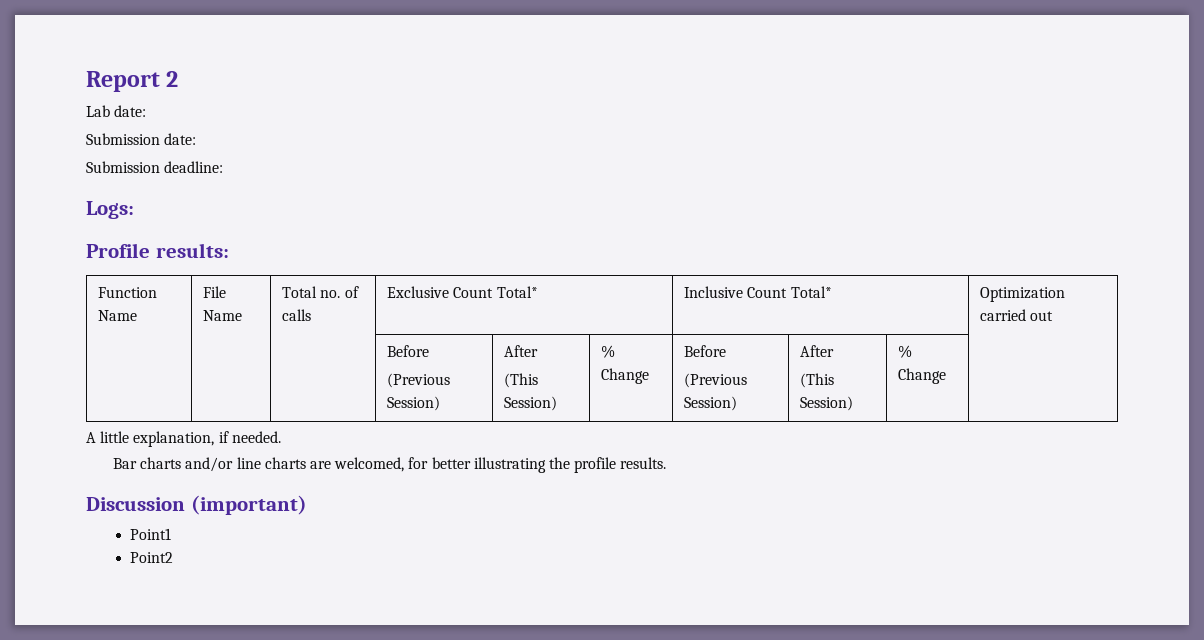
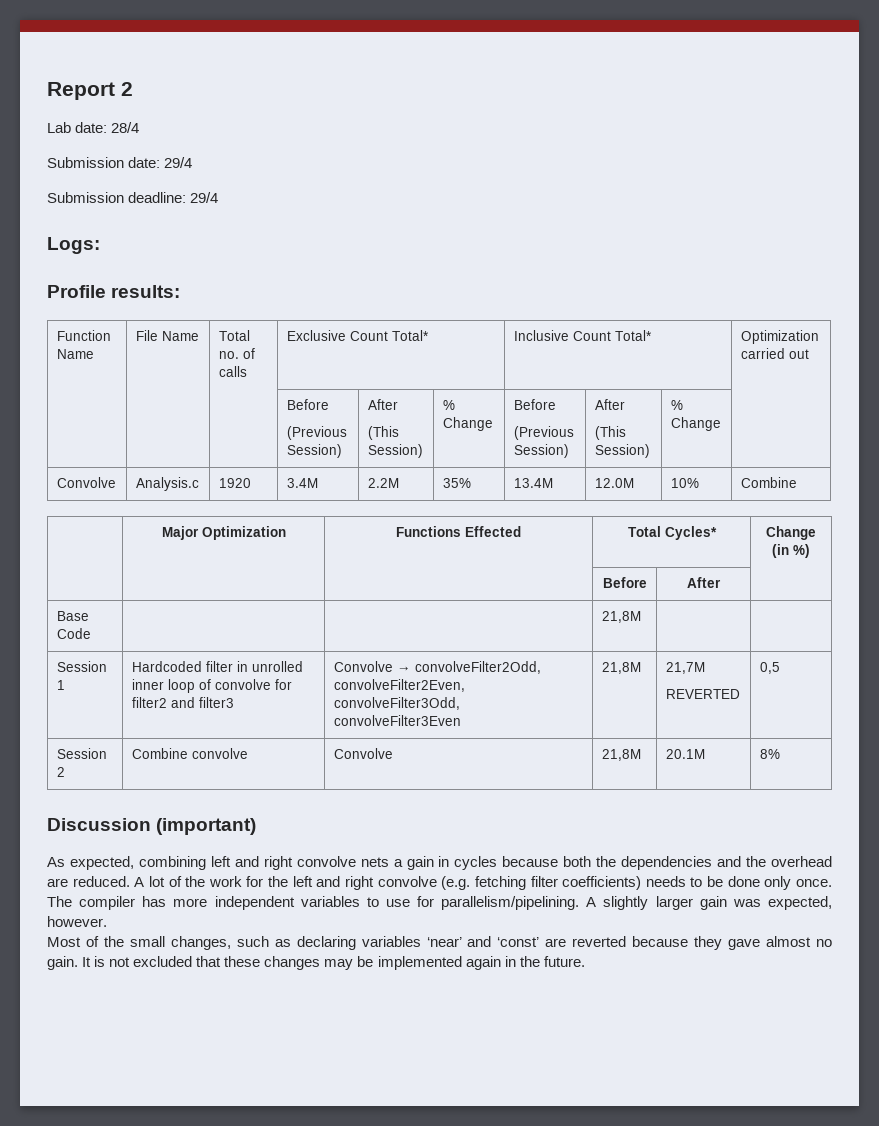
(147, 111) none -> [111,122,140,133] 28/4
(197, 139) none -> [164,157,193,168] 29/4
(224, 167) none -> [190,192,219,203] 29/4
[86,431,281,447] [113,457,667,473] [86,495,307,515] [130,528,172,540] [130,552,174,563] // A little explanation, if needed. // Bar charts and/or line charts are welcomed, for better illustrating the profile results. // Discussion (important) // Point1 // Point2 -> [56,477,116,488] [135,477,199,491] [218,478,251,488] [286,478,318,488] [367,478,399,488] [442,478,471,488] [513,478,553,488] [594,478,634,488] [670,478,699,488] [740,477,797,488] [161,526,286,540] [396,526,521,537] [627,526,717,540] [766,526,816,540] [772,544,810,558] [602,577,647,588] [687,577,721,588] [56,611,89,621] [56,628,91,639] [601,611,641,623] [56,661,107,672] [56,680,65,690] [131,661,303,672] [131,679,292,693] [131,697,234,708] [333,661,541,674] [333,679,465,692] [333,697,460,710] [333,715,461,726] [601,662,641,674] [665,662,705,674] [665,689,740,699] [759,662,780,674] [56,748,107,759] [56,767,65,777] [131,748,248,759] [333,748,393,759] [601,749,641,761] [665,749,705,759] [759,749,780,759] [47,818,257,835] [47,856,833,870] [47,876,832,890] [47,896,832,910] [47,916,107,927] [47,936,833,950] [47,956,585,970] // Convolve | Analysis.c | 1920 | 3.4M | 2.2M | 35% | 13.4M | 12.0M | 10% | Combine // | Major Optimization | Functions Effected | Total Cycles* | Change (in %) // | | | Before | After | // Base Code | | | 21,8M | | // Session 1 | Hardcoded filter in unrolled inner loop of convolve for filter2 and filter3 | Convolve → convolveFilter2Odd, convolveFilter2Even, convolveFilter3Odd, convolveFilter3Even | 21,8M | 21,7M // REVERTED | 0,5 // Session 2 | Combine convolve | Convolve | 21,8M | 20.1M | 8% // Discussion (important) // As expected, combining left and right convolve nets a gain in cycles because both the dependencies and the overhead are reduced. A lot of the work for the left and right convolve (e.g. fetching filter coefficients) needs to be done only once. The compiler has more independent variables to use for parallelism/pipelining. A slightly larger gain was expected, however. // Most of the small changes, such as declaring variables ‘near’ and ‘const’ are reverted because they gave almost no gain. It is not excluded that these changes may be implemented again in the future.

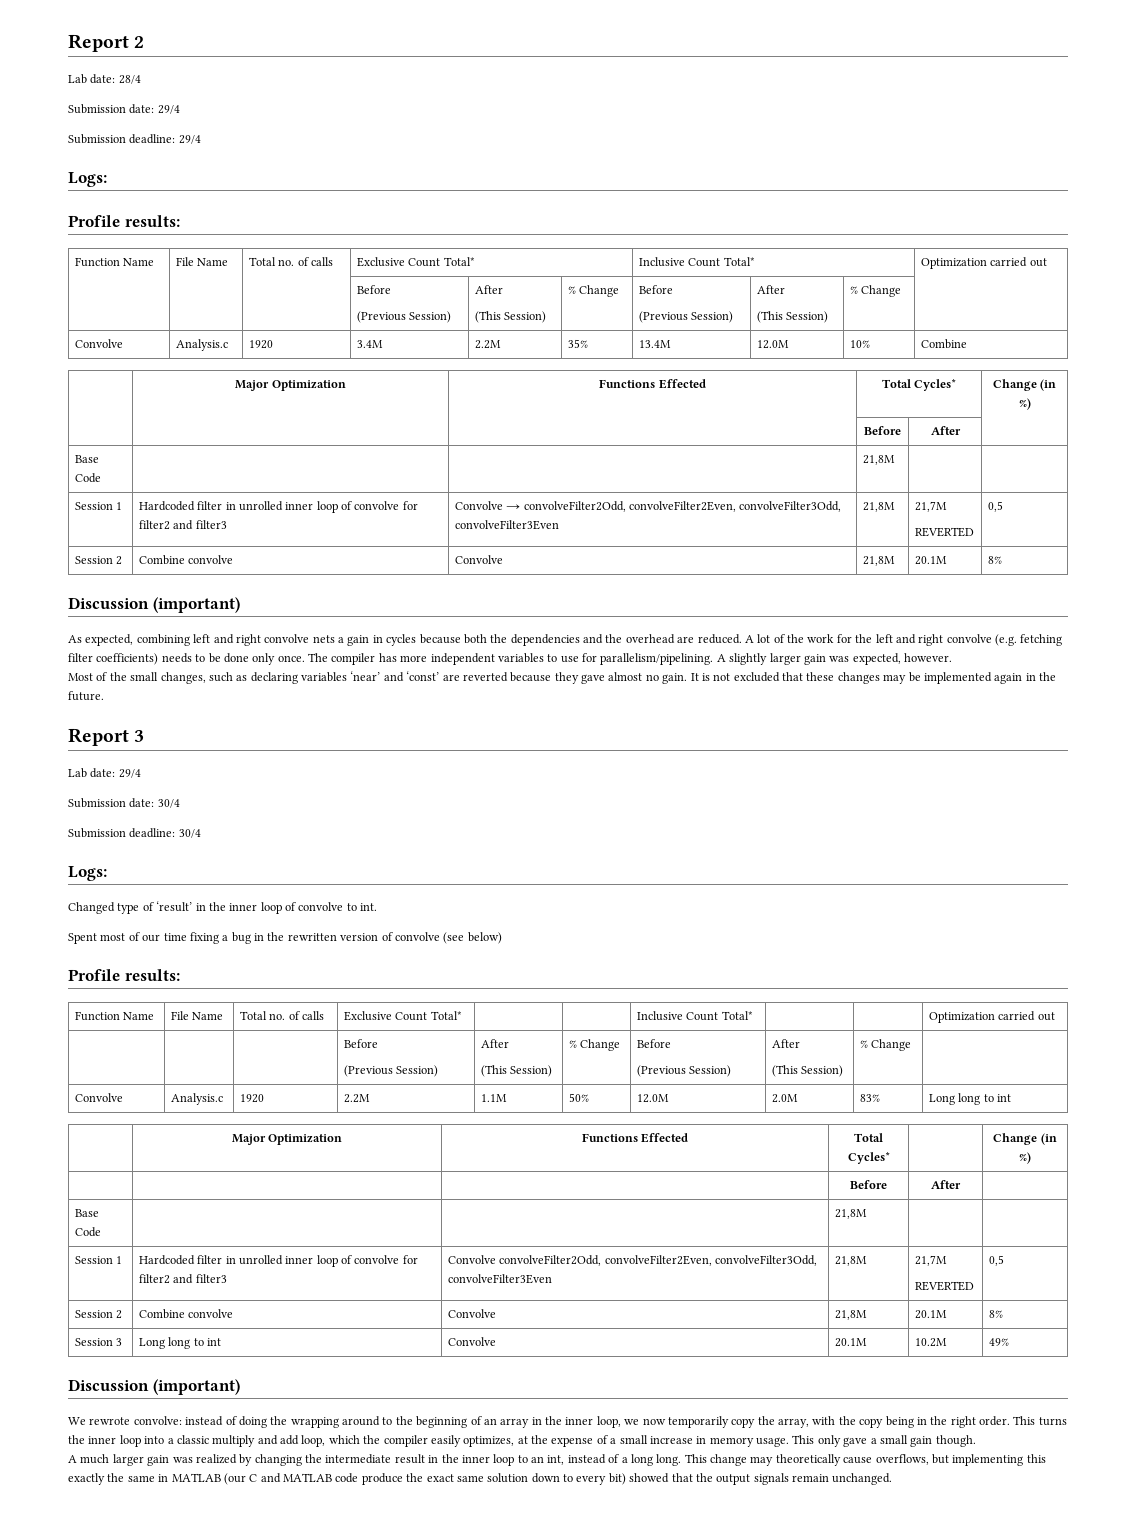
(585, 961) none -> [68,728,145,746] [68,768,141,778] [68,798,180,808] [68,828,201,838] [68,866,107,881] [68,901,378,914] [68,932,502,944] [68,969,180,981] [74,1011,155,1021] [170,1011,224,1020] [239,1011,324,1020] [343,1011,462,1021] [636,1011,753,1021] [928,1011,1055,1023] [343,1039,378,1048] [343,1065,439,1077] [480,1039,509,1048] [480,1065,553,1077] [568,1039,621,1051] [636,1039,671,1048] [636,1065,732,1077] [771,1039,800,1048] [771,1065,844,1077] [859,1039,912,1051] [74,1093,123,1102] [170,1093,223,1105] [239,1094,264,1103] [343,1094,370,1103] [480,1094,507,1102] [568,1093,589,1102] [636,1094,669,1103] [771,1094,798,1103] [859,1094,880,1102] [928,1093,1011,1105] [231,1134,343,1145] [581,1133,689,1143] [854,1133,883,1142] [847,1152,890,1164] [993,1133,1057,1145] [1019,1152,1031,1164] [850,1180,887,1189] [931,1180,961,1189] [74,1209,99,1217] [74,1227,101,1237] [834,1209,867,1219] [74,1256,123,1264] [138,1255,418,1267] [138,1274,227,1284] [447,1255,817,1266] [447,1274,552,1284] [834,1256,867,1266] [914,1255,947,1266] [914,1281,974,1291] [988,1255,1004,1266] [74,1310,123,1319] [138,1309,234,1319] [447,1309,496,1318] [834,1310,867,1320] [914,1310,947,1319] [988,1310,1003,1318] [74,1338,123,1346] [138,1337,221,1349] [447,1337,496,1346] [834,1338,867,1347] [914,1338,947,1347] [988,1338,1009,1346] [68,1379,240,1395] [68,1416,1067,1428] [68,1435,976,1447] [68,1454,1046,1466] [68,1473,893,1485] // Report 3 // Lab date: 29/4 // Submission date: 30/4 // Submission deadline: 30/4 // Logs: // Changed type of ‘result’ in the inner loop of convolve to int. // Spent most of our time fixing a bug in the rewritten version of convolve (see below) // Profile results: // Function Name | File Name | Total no. of calls | Exclusive Count Total* | | | Inclusive Count Total* | | | Optimization carried out // | | | Before // (Previous Session) | After // (This Session) | % Change | Before // (Previous Session) | After // (This Session) | % Change | // Convolve | Analysis.c | 1920 | 2.2M | 1.1M | 50% | 12.0M | 2.0M | 83% | Long long to int // | Major Optimization | Functions Effected | Total Cycles* | | Change (in %) // | | | Before | After | // Base Code | | | 21,8M | | // Session 1 | Hardcoded filter in unrolled inner loop of convolve for filter2 and filter3 | Convolve convolveFilter2Odd, convolveFilter2Even, convolveFilter3Odd, convolveFilter3Even | 21,8M | 21,7M // REVERTED | 0,5 // Session 2 | Combine convolve | Convolve | 21,8M | 20.1M | 8% // Session 3 | Long long to int | Convolve | 20.1M | 10.2M | 49% // Discussion (important) // We rewrote convolve: instead of doing the wrapping around to the beginning of an array in the inner loop, we now temporarily copy the array, with the copy being in the right order. This turns the inner loop into a classic multiply and add loop, which the compiler easily optimizes, at the expense of a small increase in memory usage. This only gave a small gain though. // A much larger gain was realized by changing the intermediate result in the inner loop to an int, instead of a long long. This change may theoretically cause overflows, but implementing this exactly the same in MATLAB (our C and MATLAB code produce the exact same solution down to every bit) showed that the output signals remain unchanged.

